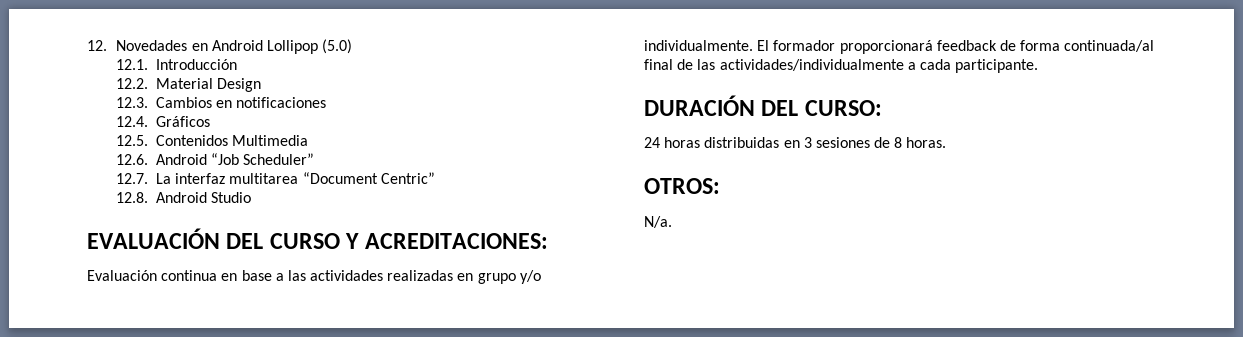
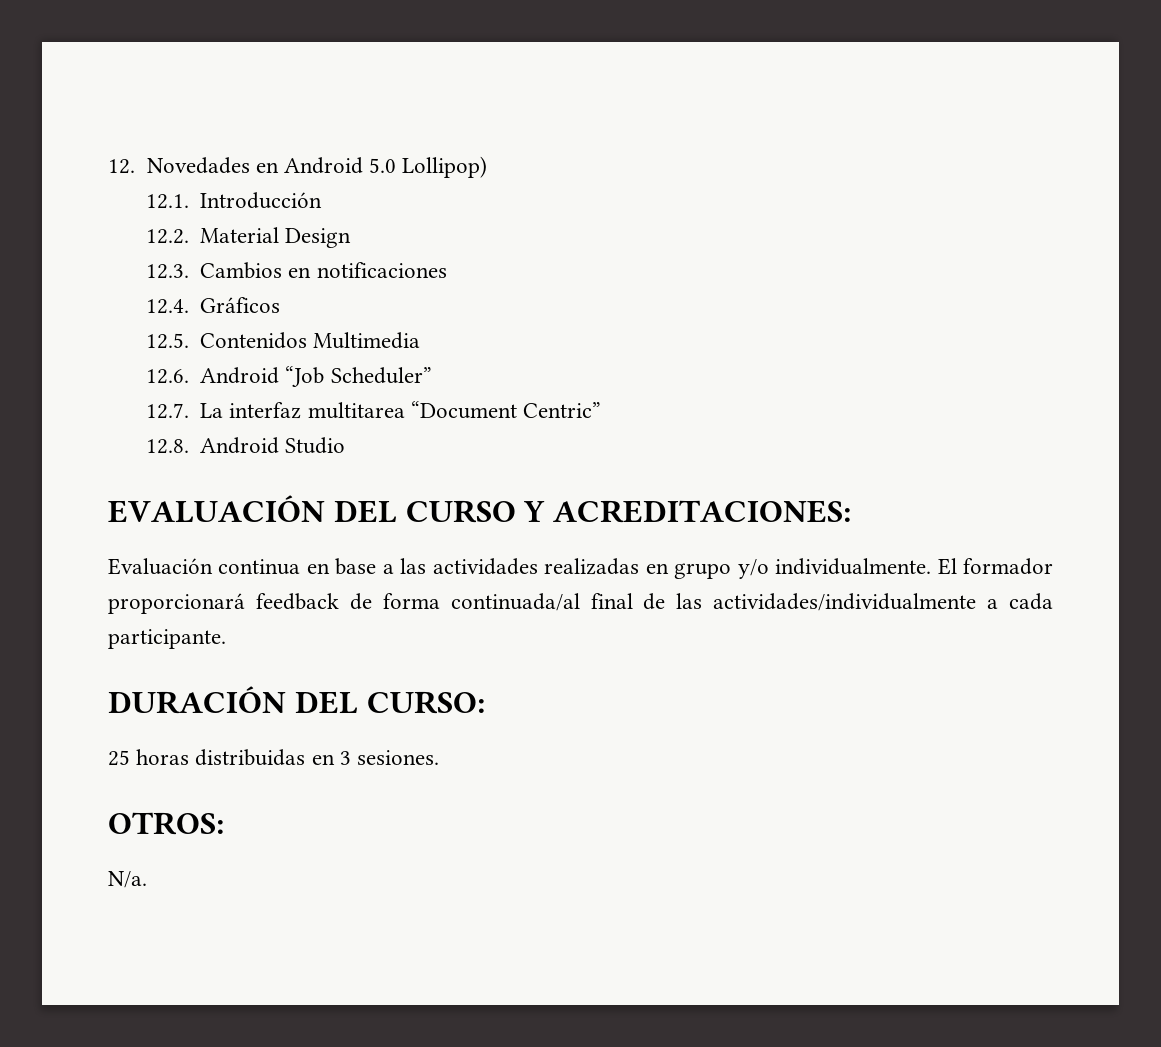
[266,39,353,54] Lollipop (5.0) -> [369,156,488,178] 5.0 Lollipop)
[644,137,660,148] 24 -> [108,750,130,766] 25
[815,137,947,148] sesiones de 8 horas. -> [357,750,440,765] sesiones.

